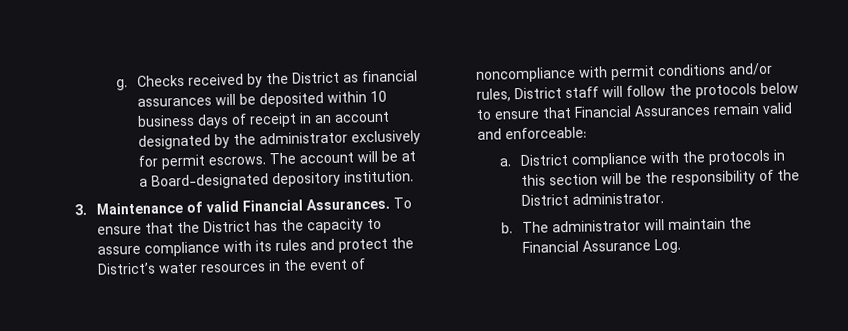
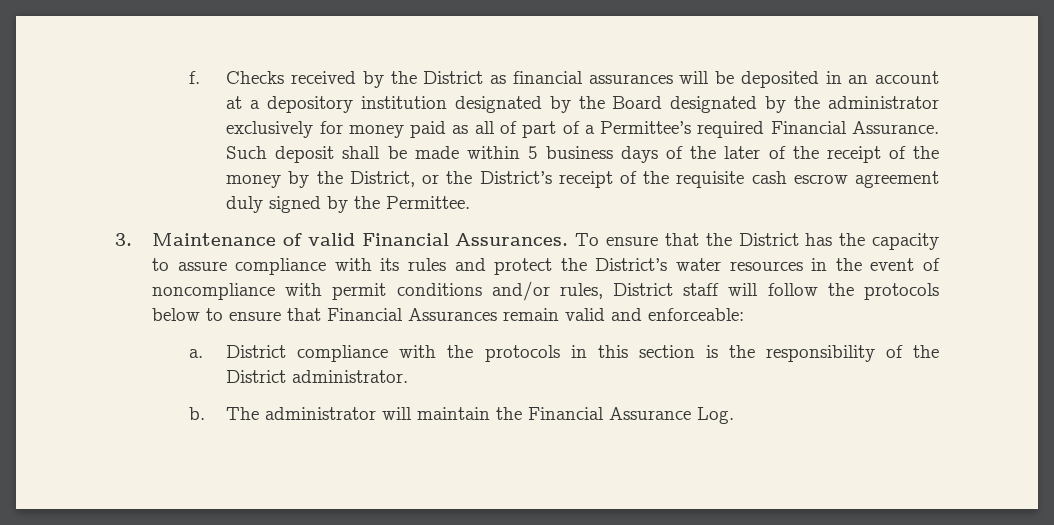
[115,79,128,91] g. -> [189,71,201,84] f.
[327,90,388,103] [137,111,391,129] within 10 business days of receipt in an account -> [825,71,939,84] [226,96,663,113] in an account at a depository institution designated by the Board
[161,150,417,170] [139,170,415,190] permit escrows. The account will be at a Board-designated depository institution. -> [348,121,939,138] [226,146,939,163] [226,171,939,188] [226,196,471,213] money paid as all of part of a Permittee’s required Financial Assurance. Such deposit shall be made within 5 business days of the later of the receipt of the money by the District, or the District’s receipt of the requisite cash escrow agreement duly signed by the Permittee.
[601,172,643,185] will be -> [705,345,718,358] is

